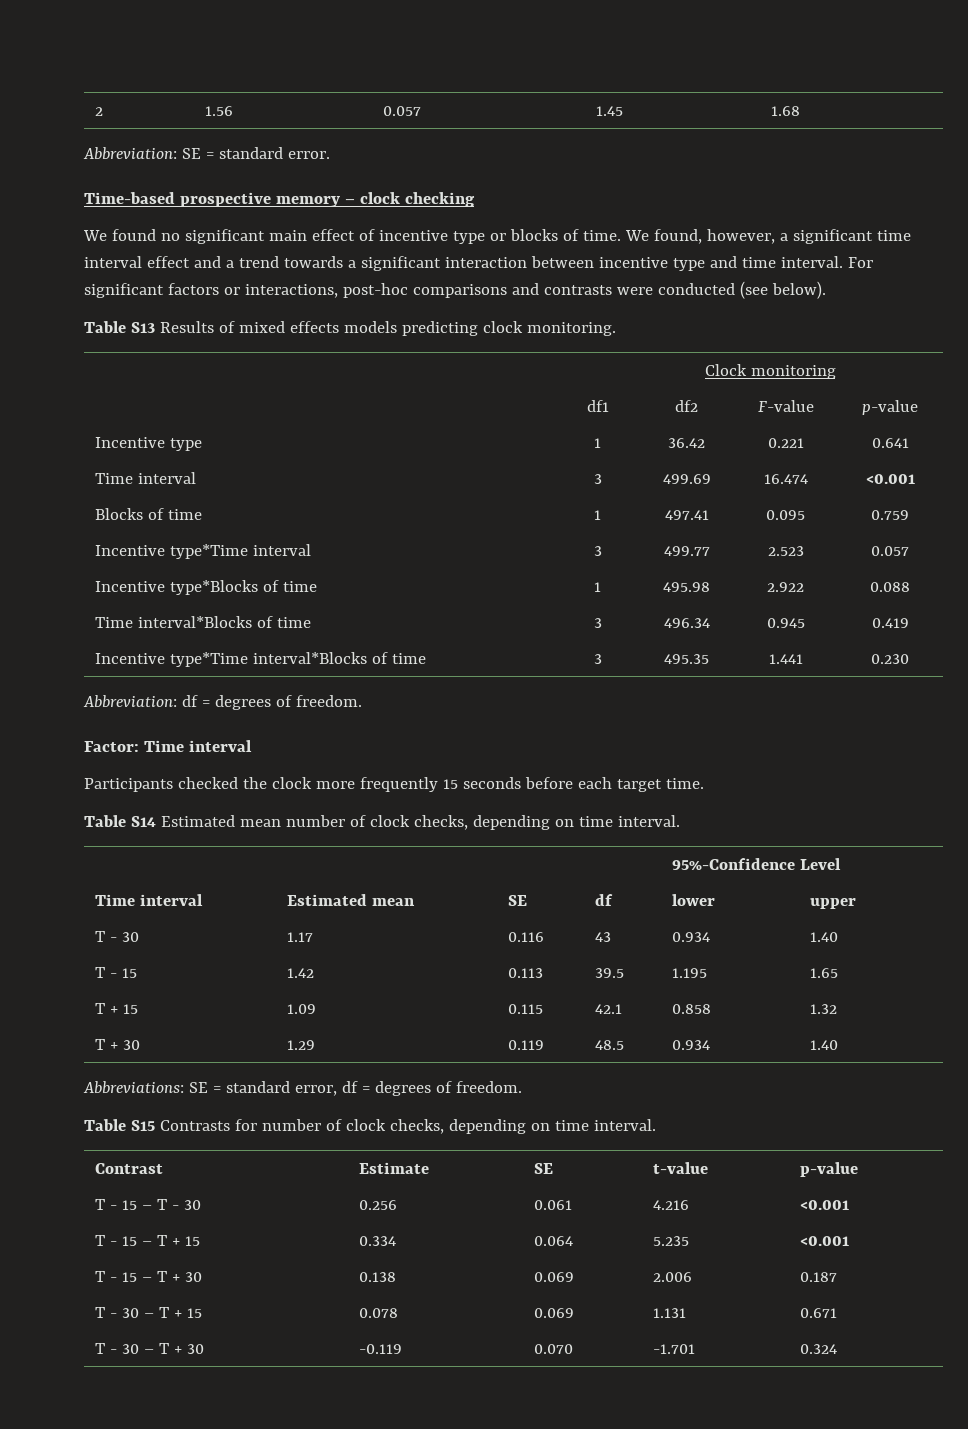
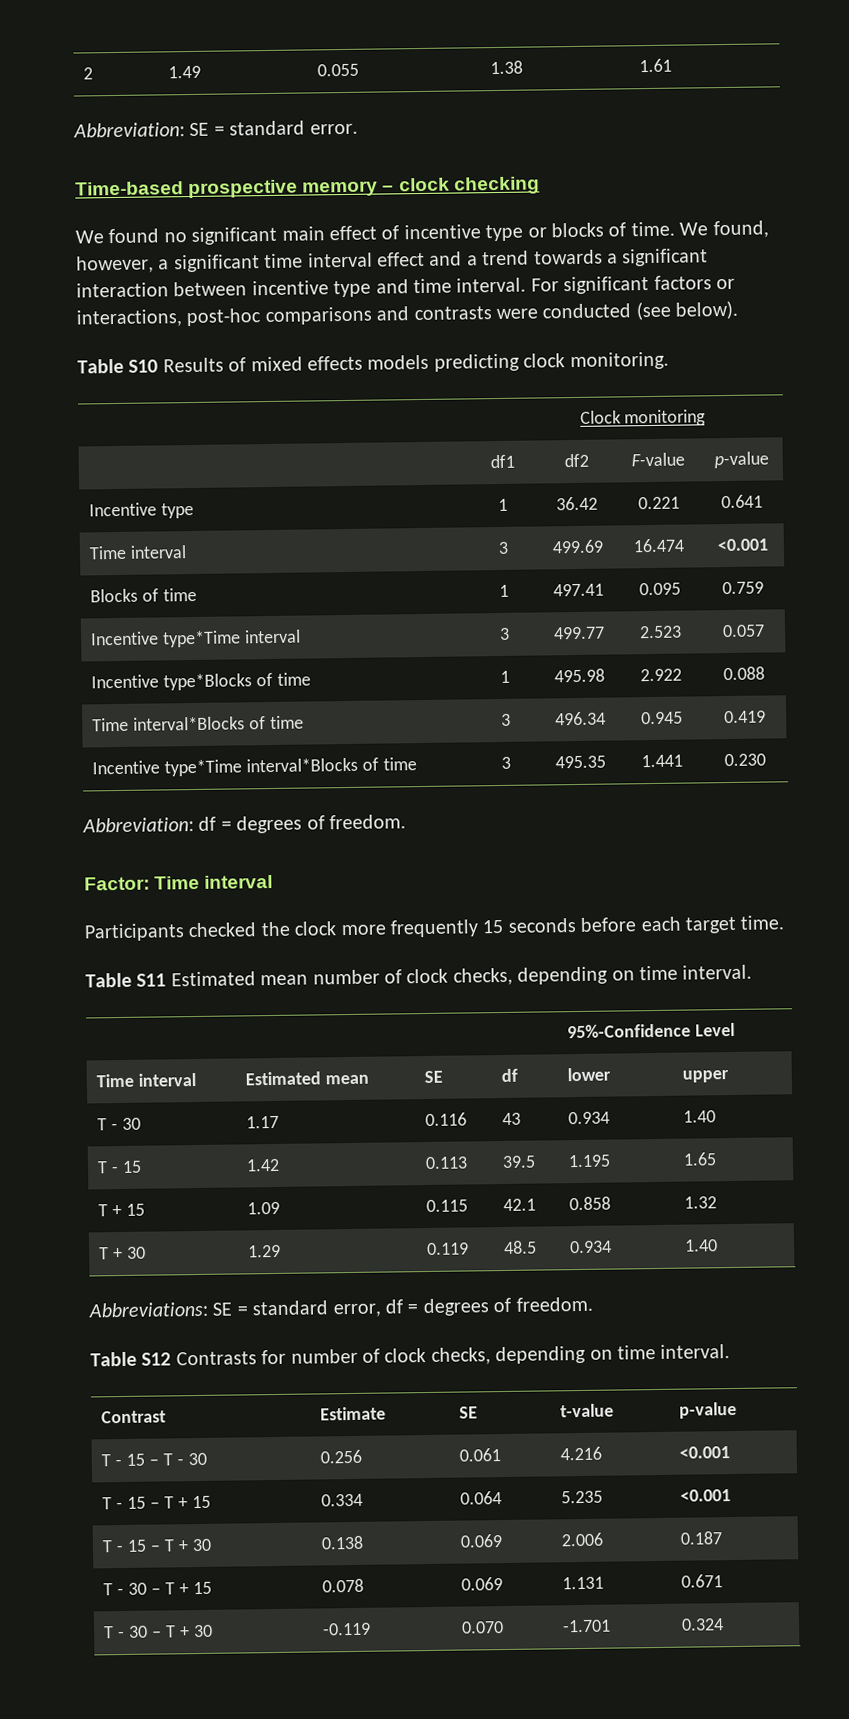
[205,106,234,116] [383,106,422,116] [596,106,624,116] [771,106,801,116] 1.56 | 0.057 | 1.45 | 1.68 -> [168,65,202,79] [317,63,360,77] [490,60,524,75] [639,58,673,73] 1.49 | 0.055 | 1.38 | 1.61
[130,322,155,333] S13 -> [128,359,159,373] S10
[130,816,156,827] S14 -> [136,973,167,987] S11
[130,1120,155,1131] S15 -> [141,1352,172,1366] S12

